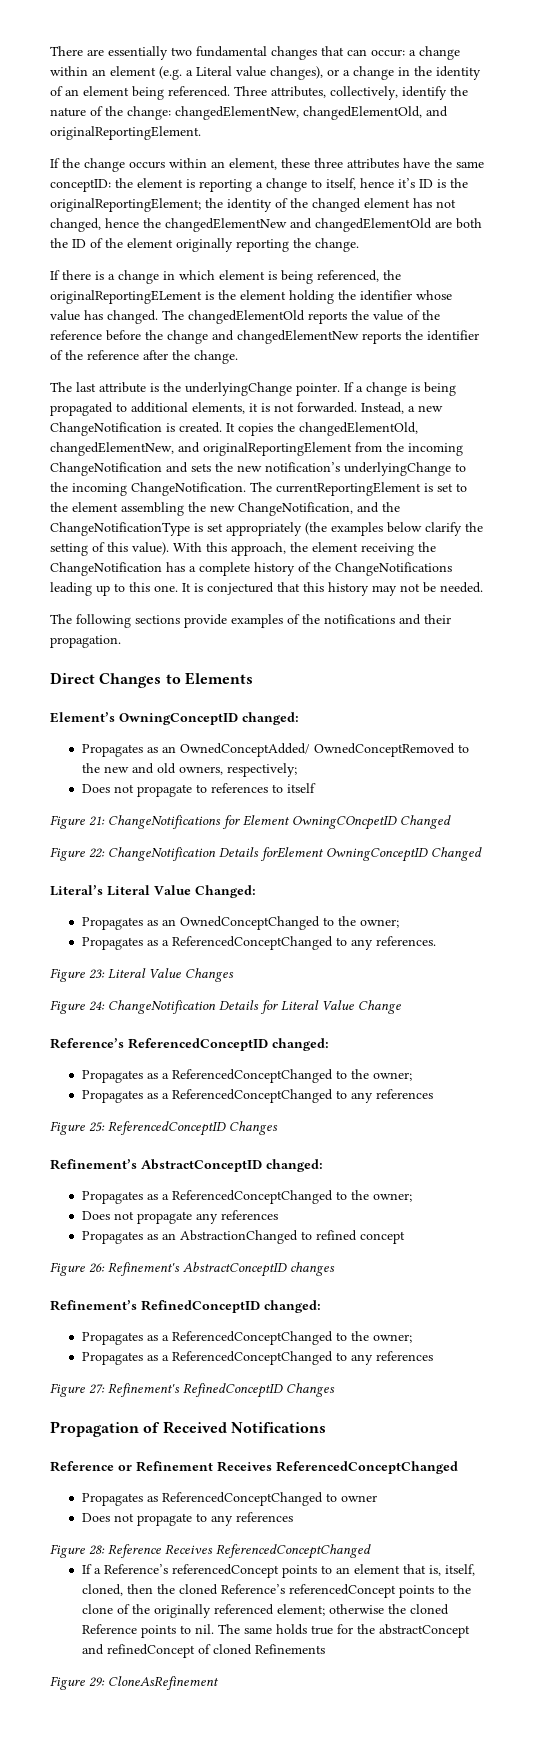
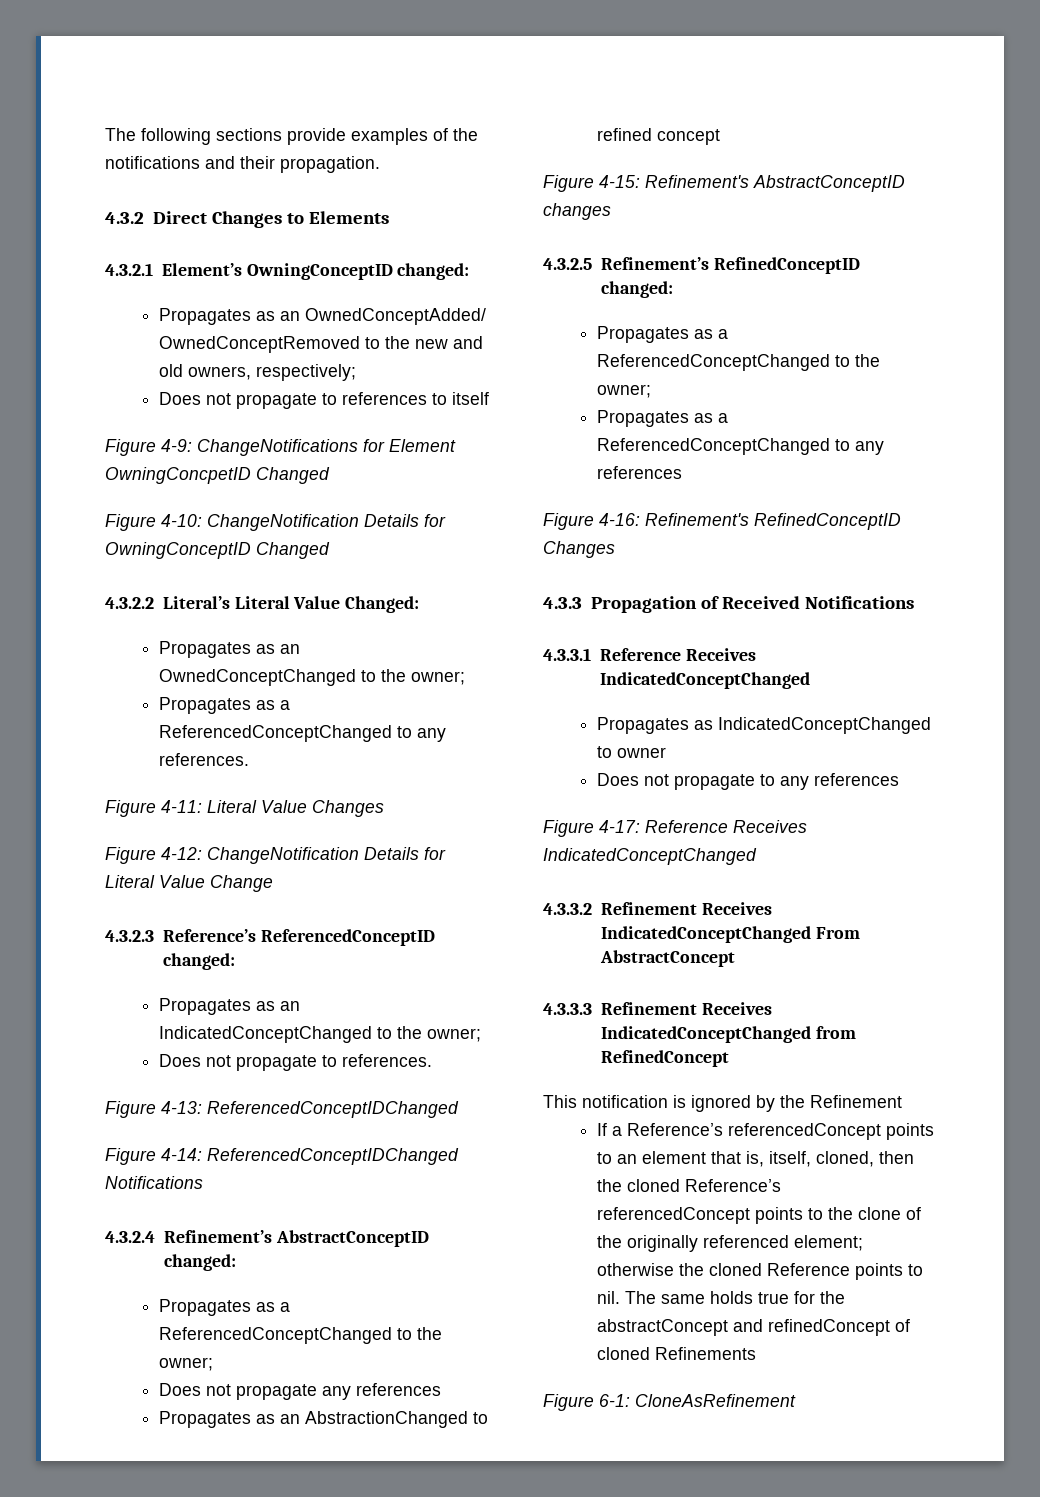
[50,46,460,60] [50,66,481,80] [50,86,468,100] [50,106,448,120] [50,126,201,140] [50,158,484,172] [50,178,468,192] [50,198,456,212] [50,218,482,232] [50,238,359,252] [50,270,401,284] [50,290,452,304] [50,310,440,324] [50,330,479,344] [50,350,238,364] [50,382,456,396] [50,402,443,416] [50,422,418,436] [50,442,463,456] [50,462,466,476] [50,482,467,496] [50,502,400,516] [50,522,483,536] [50,542,436,556] [50,562,452,576] [50,582,483,596] There are essentially two fundamental changes that can occur: a change within an element (e.g. a Literal value changes), or a change in the identity of an element being referenced. Three attributes, collectively, identify the nature of the change: changedElementNew, changedElementOld, and originalReportingElement. // If the change occurs within an element, these three attributes have the same conceptID: the element is reporting a change to itself, hence it’s ID is the originalReportingElement; the identity of the changed element has not changed, hence the changedElementNew and changedElementOld are both the ID of the element originally reporting the change. // If there is a change in which element is being referenced, the originalReportingELement is the element holding the identifier whose value has changed. The changedElementOld reports the value of the reference before the change and changedElementNew reports the identifier of the reference after the change. // The last attribute is the underlyingChange pointer. If a change is being propagated to additional elements, it is not forwarded. Instead, a new ChangeNotification is created. It copies the changedElementOld, changedElementNew, and originalReportingElement from the incoming ChangeNotification and sets the new notification’s underlyingChange to the incoming ChangeNotification. The currentReportingElement is set to the element assembling the new ChangeNotification, and the ChangeNotificationType is set appropriately (the examples below clarify the setting of this value). With this approach, the element receiving the ChangeNotification has a complete history of the ChangeNotifications leading up to this one. It is conjectured that this history may not be needed. // -> (105, 134) none
(121, 641) none -> [105,212,144,224] 4.3.2
(253, 678) none -> [105,263,153,276] 4.3.2.1
[89,816,105,826] 21: -> [161,439,192,452] 4-9:
[292,816,397,830] OwningCOncpetID -> [105,467,251,484] OwningConcpetID
[89,847,324,861] 22: ChangeNotification Details forElement -> [161,514,446,531] 4-10: ChangeNotification Details for
(482, 854) none -> [105,597,154,609] 4.3.2.2
[89,969,105,979] 23: -> [161,800,202,813] 4-11:
[89,1001,105,1011] 24: -> [161,847,202,860] 4-12:
(401, 1007) none -> [105,930,154,942] 4.3.2.3
[161,1069,412,1083] [81,1089,433,1103] [50,1121,278,1136] a ReferencedConceptChanged to the owner; // Propagates as a ReferencedConceptChanged to any references // Figure 25: ReferencedConceptID Changes // -> [279,1001,300,1011] [158,1026,481,1043] [158,1054,432,1071] [105,1101,459,1118] [105,1148,459,1165] [105,1176,203,1189] [105,1231,155,1243] an IndicatedConceptChanged to the owner; // Does not propagate to references. // Figure 4-13: ReferencedConceptIDChanged // Figure 4-14: ReferencedConceptIDChanged Notifications // 4.3.2.4
[89,1263,105,1273] 26: -> [599,175,640,188] 4-15:
(335, 1269) none -> [543,258,592,270] 4.3.2.5
[89,1384,105,1394] 27: -> [599,513,640,526] 4-16:
(335, 1390) none -> [543,597,582,609] 4.3.3
[50,1461,458,1474] [81,1492,323,1506] Reference or Refinement Receives ReferencedConceptChanged // Propagates as ReferencedConceptChanged -> [543,648,756,661] [599,672,810,689] [596,717,931,734] 4.3.3.1 Reference Receives IndicatedConceptChanged // Propagates as IndicatedConceptChanged
[89,1544,371,1559] 28: Reference Receives ReferencedConceptChanged -> [599,820,807,833] [543,848,757,865] [543,902,772,915] [600,926,860,943] [599,950,735,967] [543,1002,772,1015] [600,1026,856,1043] [600,1050,729,1067] [543,1095,902,1112] 4-17: Reference Receives IndicatedConceptChanged // 4.3.3.2 Refinement Receives IndicatedConceptChanged From AbstractConcept // 4.3.3.3 Refinement Receives IndicatedConceptChanged from RefinedConcept // This notification is ignored by the Refinement
[89,1677,105,1687] 29: -> [599,1394,630,1407] 6-1:

